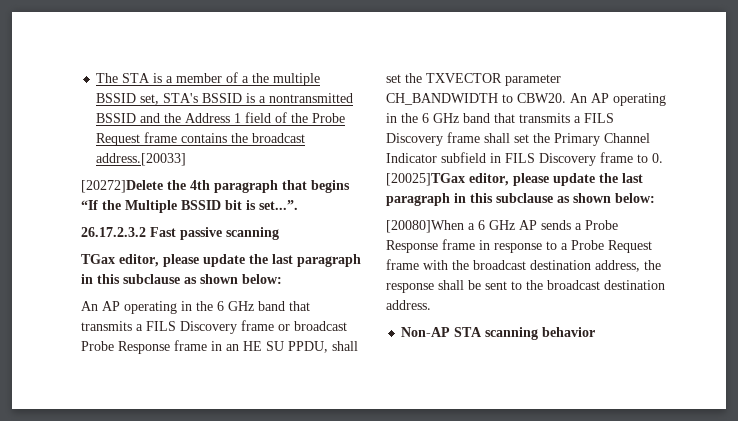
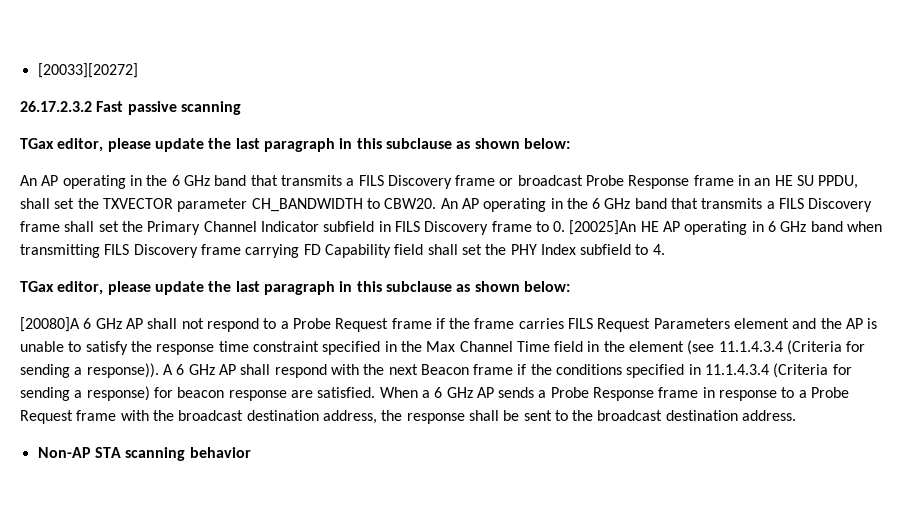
[96,72,321,86] [96,93,354,105] [96,112,346,123] [96,132,306,146] [96,153,187,166] [81,180,350,193] [81,200,298,213] The STA is a member of a the multiple BSSID set, STA's BSSID is a nontransmitted BSSID and the Address 1 field of the Probe Request frame contains the broadcast address.[20033] // [20272]Delete the 4th paragraph that begins “If the Multiple BSSID bit is set...”. -> [37,63,138,78] [20033][20272]
[386,173,465,186] [20025]TGax -> [569,220,883,235] [20,244,665,258] [20,281,54,292] [20025]An HE AP operating in 6 GHz band when transmitting FILS Discovery frame carrying FD Capability field shall set the PHY Index subfield to 4. // TGax
[386,220,464,233] [20080]When -> [20,317,878,332] [20,340,866,355] [20,363,852,378] [20,386,418,401] [20080]A 6 GHz AP shall not respond to a Probe Request frame if the frame carries FILS Request Parameters element and the AP is unable to satisfy the response time constraint specified in the Max Channel Time field in the element (see 11.1.4.3.4 (Criteria for sending a response)). A 6 GHz AP shall respond with the next Beacon frame if the conditions specified in 11.1.4.3.4 (Criteria for sending a response) for beacon response are satisfied. When

